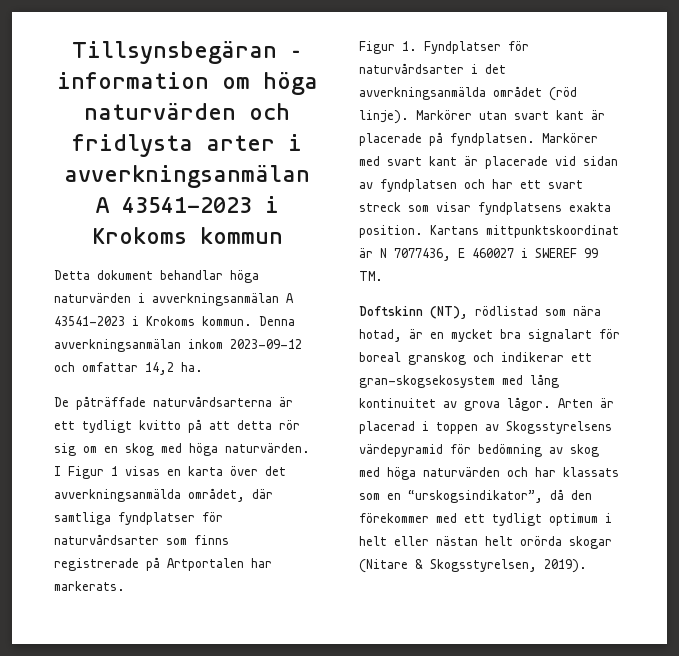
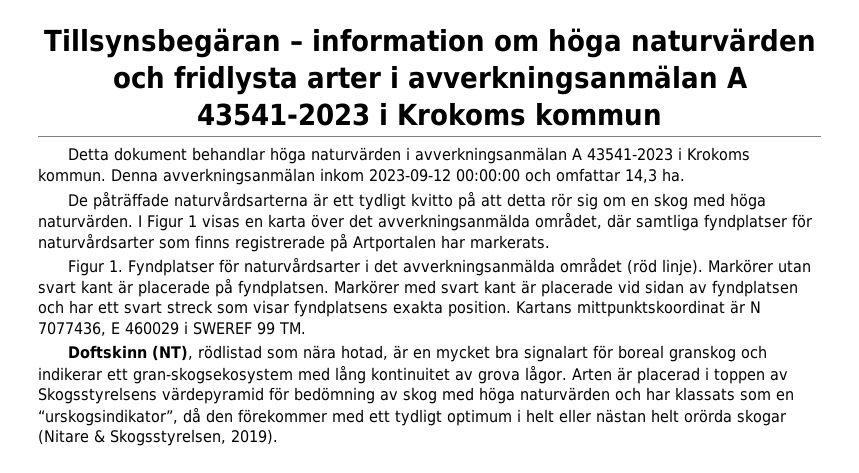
(302, 344) none -> [456,169,520,182] 00:00:00
[145,362,174,375] 14,2 -> [625,169,657,183] 14,3
[472,248,514,258] 460027 -> [125,322,179,335] 460029

